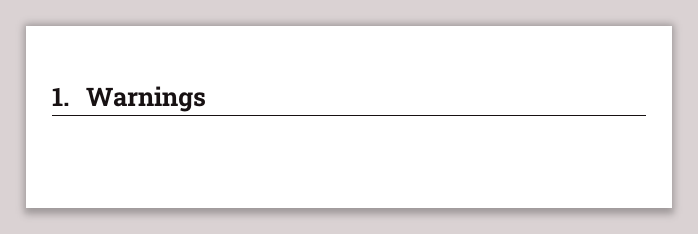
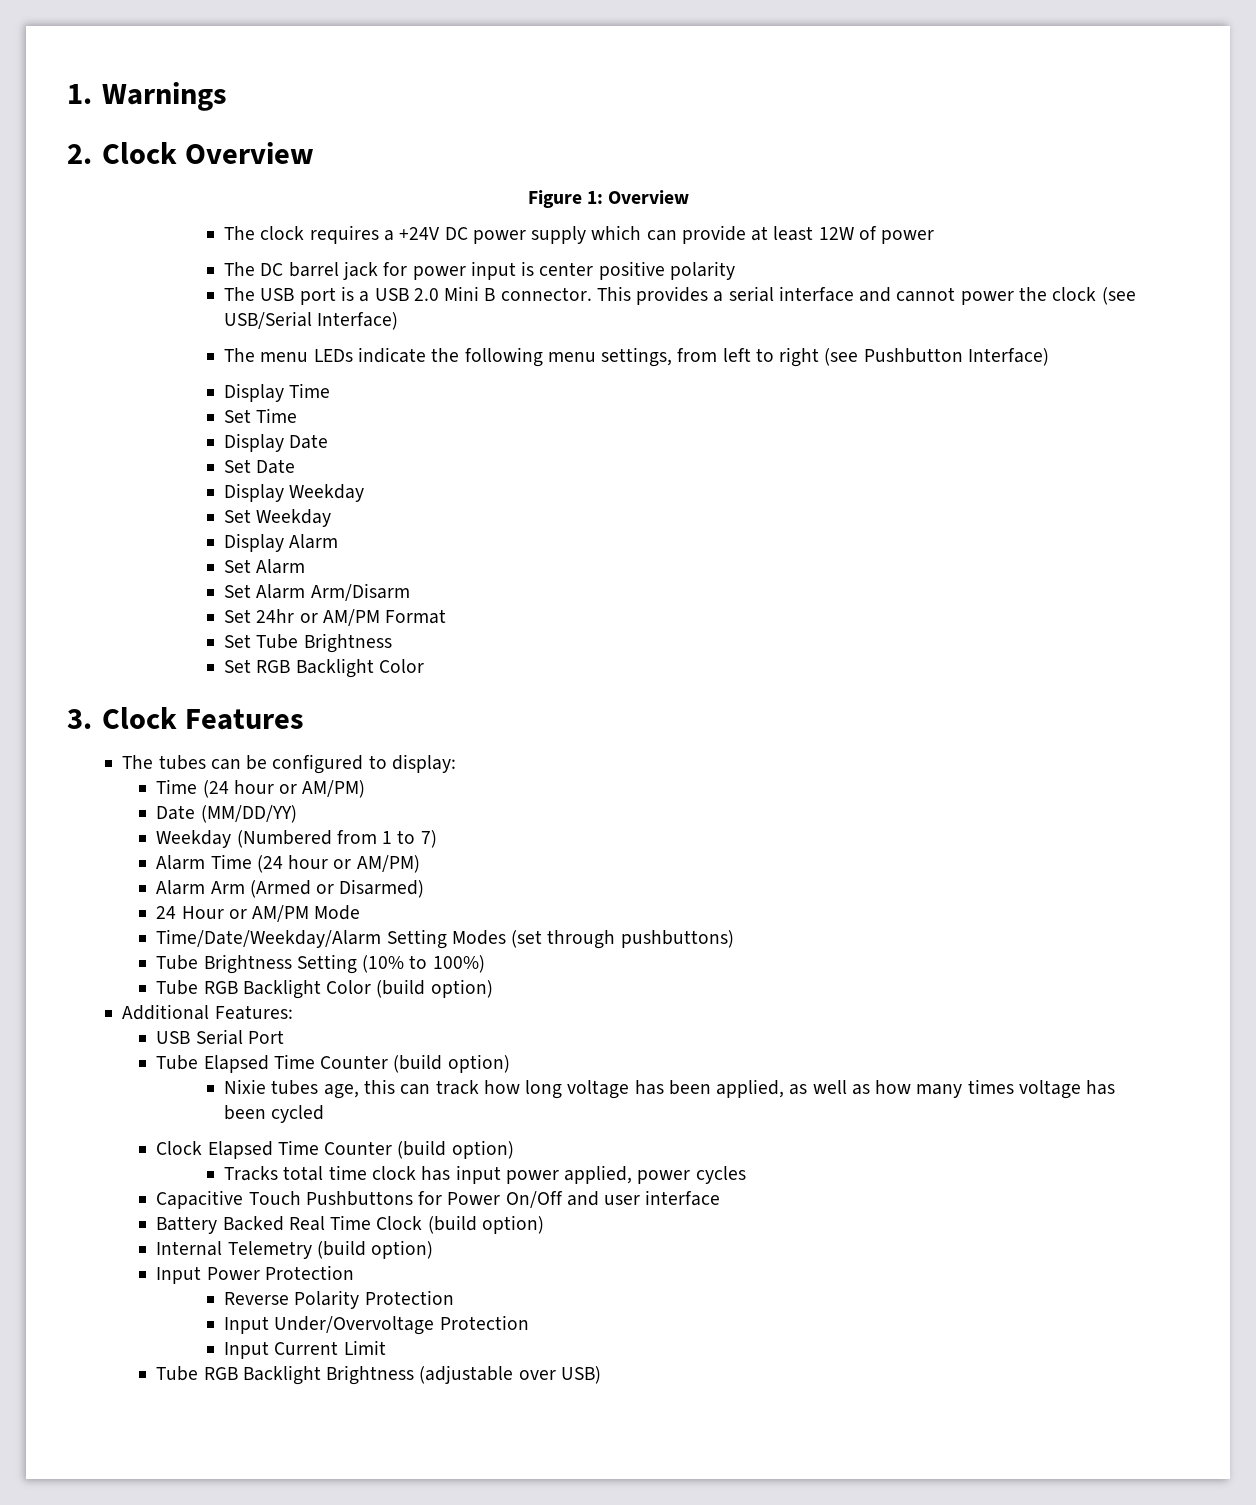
(207, 99) none -> [67,142,314,164] [527,190,690,208] [224,225,935,244] [224,261,735,280] [224,286,1136,305] [224,311,399,330] [224,347,1049,367] [224,383,331,402] [224,408,298,423] [224,433,329,452] [224,459,296,474] [224,483,365,502] [224,509,332,527] [224,533,339,552] [224,559,306,574] [224,583,410,601] [224,609,447,626] [224,633,392,653] [224,658,425,678] [67,707,304,730] [122,754,456,774] [156,779,366,798] [156,805,297,823] [156,830,437,848] [156,854,420,873] [156,879,425,898] [156,905,361,922] [156,929,734,949] [156,954,485,974] [156,979,493,999] [122,1004,293,1020] [156,1029,284,1045] [156,1054,510,1073] [224,1079,1116,1099] [224,1105,325,1123] [156,1140,514,1159] [224,1165,746,1184] [156,1190,721,1209] [156,1215,544,1234] [156,1240,434,1259] [156,1265,354,1284] [224,1290,454,1309] [224,1315,529,1335] [224,1340,386,1359] [156,1365,601,1385] // 2. Clock Overview // Figure 1: Overview // The clock requires a +24V DC power supply which can provide at least 12W of power // The DC barrel jack for power input is center positive polarity // The USB port is a USB 2.0 Mini B connector. This provides a serial interface and cannot power the clock (see USB/Serial Interface) // The menu LEDs indicate the following menu settings, from left to right (see Pushbutton Interface) // Display Time // Set Time // Display Date // Set Date // Display Weekday // Set Weekday // Display Alarm // Set Alarm // Set Alarm Arm/Disarm // Set 24hr or AM/PM Format // Set Tube Brightness // Set RGB Backlight Color // 3. Clock Features // The tubes can be configured to display: // Time (24 hour or AM/PM) // Date (MM/DD/YY) // Weekday (Numbered from 1 to 7) // Alarm Time (24 hour or AM/PM) // Alarm Arm (Armed or Disarmed) // 24 Hour or AM/PM Mode // Time/Date/Weekday/Alarm Setting Modes (set through pushbuttons) // Tube Brightness Setting (10% to 100%) // Tube RGB Backlight Color (build option) // Additional Features: // USB Serial Port // Tube Elapsed Time Counter (build option) // Nixie tubes age, this can track how long voltage has been applied, as well as how many times voltage has been cycled // Clock Elapsed Time Counter (build option) // Tracks total time clock has input power applied, power cycles // Capacitive Touch Pushbuttons for Power On/Off and user interface // Battery Backed Real Time Clock (build option) // Internal Telemetry (build option) // Input Power Protection // Reverse Polarity Protection // Input Under/Overvoltage Protection // Input Current Limit // Tube RGB Backlight Brightness (adjustable over USB)

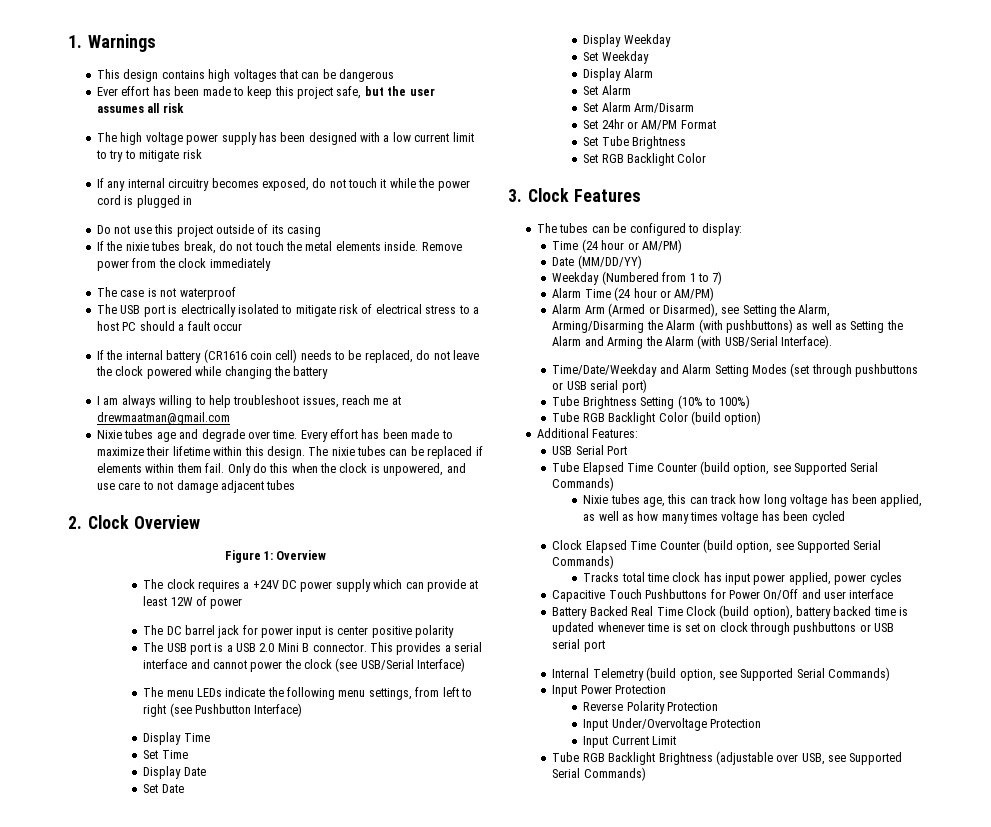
(227, 96) none -> [97,69,395,82] [97,86,435,99] [97,103,184,113] [97,132,474,145] [96,149,202,162] [97,178,470,191] [97,195,193,208] [97,224,322,237] [97,241,462,254] [97,258,271,271] [97,287,236,300] [97,304,479,317] [97,321,242,331] [97,349,479,363] [96,366,329,379] [97,395,401,408] [97,412,231,425] [97,429,453,442] [97,446,483,459] [97,463,466,476] [97,480,296,493] // This design contains high voltages that can be dangerous // Ever effort has been made to keep this project safe, but the user assumes all risk // The high voltage power supply has been designed with a low current limit to try to mitigate risk // If any internal circuitry becomes exposed, do not touch it while the power cord is plugged in // Do not use this project outside of its casing // If the nixie tubes break, do not touch the metal elements inside. Remove power from the clock immediately // The case is not waterproof // The USB port is electrically isolated to mitigate risk of electrical stress to a host PC should a fault occur // If the internal battery (CR1616 coin cell) needs to be replaced, do not leave the clock powered while changing the battery // I am always willing to help troubleshoot issues, reach me at drewmaatman@gmail.com // Nixie tubes age and degrade over time. Every effort has been made to maximize their lifetime within this design. The nixie tubes can be replaced if elements within them fail. Only do this when the clock is unpowered, and use care to not damage adjacent tubes
[339,879,425,898] [156,905,361,922] [156,929,734,949] Disarmed) // 24 Hour or AM/PM Mode // Time/Date/Weekday/Alarm Setting Modes (set through pushbuttons) -> [662,303,831,317] [552,319,903,333] [552,335,833,349] [552,363,919,377] [552,379,647,393] Disarmed), see Setting the Alarm, Arming/Disarming the Alarm (with pushbuttons) as well as Setting the Alarm and Arming the Alarm (with USB/Serial Interface). // Time/Date/Weekday and Alarm Setting Modes (set through pushbuttons or USB serial port)
[447,1054,510,1073] option) -> [733,462,879,475] [552,477,615,491] option, see Supported Serial Commands)
[451,1140,514,1159] option) -> [736,540,882,553] [552,555,615,569] option, see Supported Serial Commands)
[481,1215,544,1234] [156,1240,434,1259] option) // Internal Telemetry (build option) -> [752,605,909,619] [552,622,895,635] [552,639,605,652] [552,667,891,681] option), battery backed time is updated whenever time is set on clock through pushbuttons or USB serial port // Internal Telemetry (build option, see Supported Serial Commands)
[560,1366,601,1384] USB) -> [801,752,903,765] [552,767,646,781] USB, see Supported Serial Commands)

